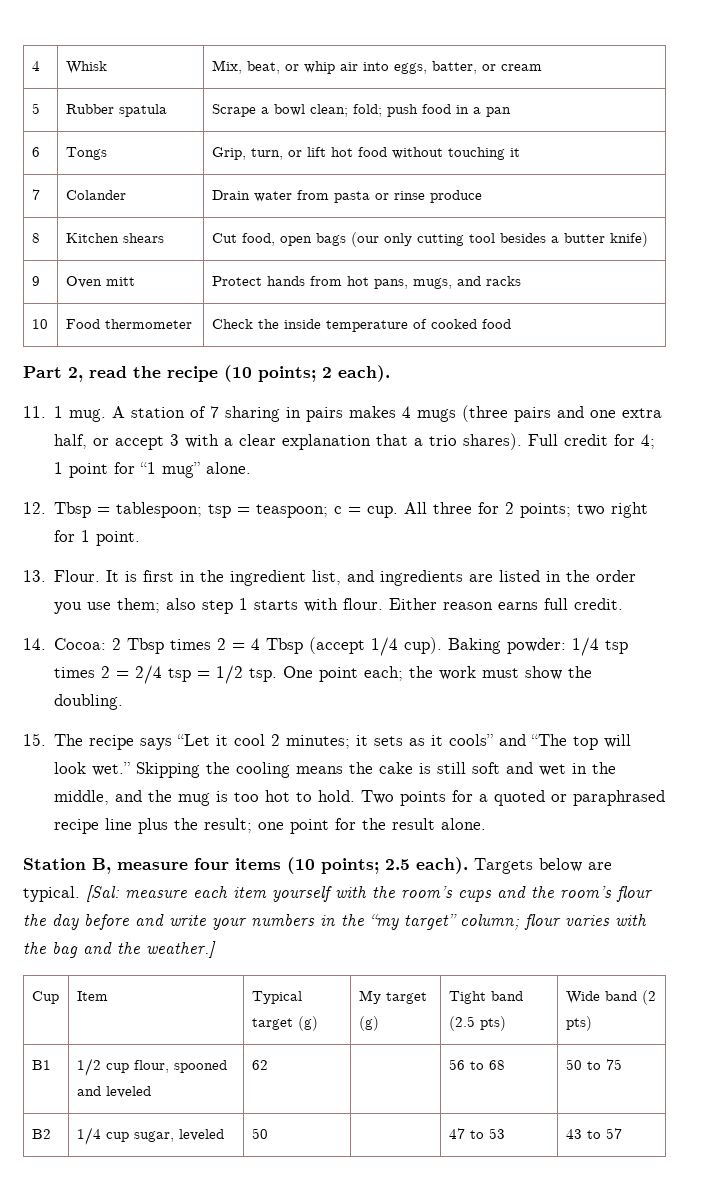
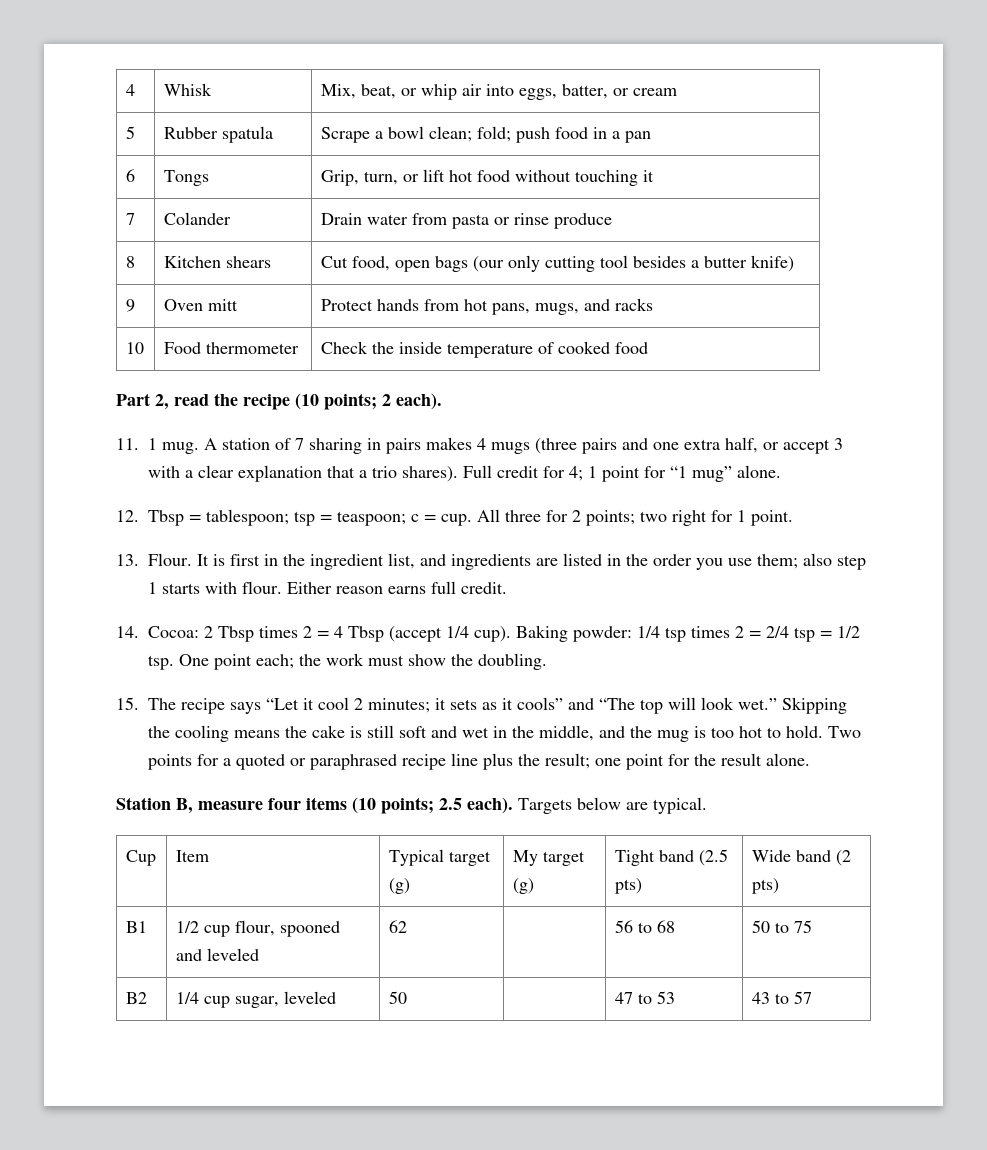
[86,885,653,902] [23,914,647,930] [23,941,216,958] [Sal: measure each item yourself with the room’s cups and the room’s flour the day before and write your numbers in the “my target” column; flour varies with the bag and the weather.] -> (707, 805) none

